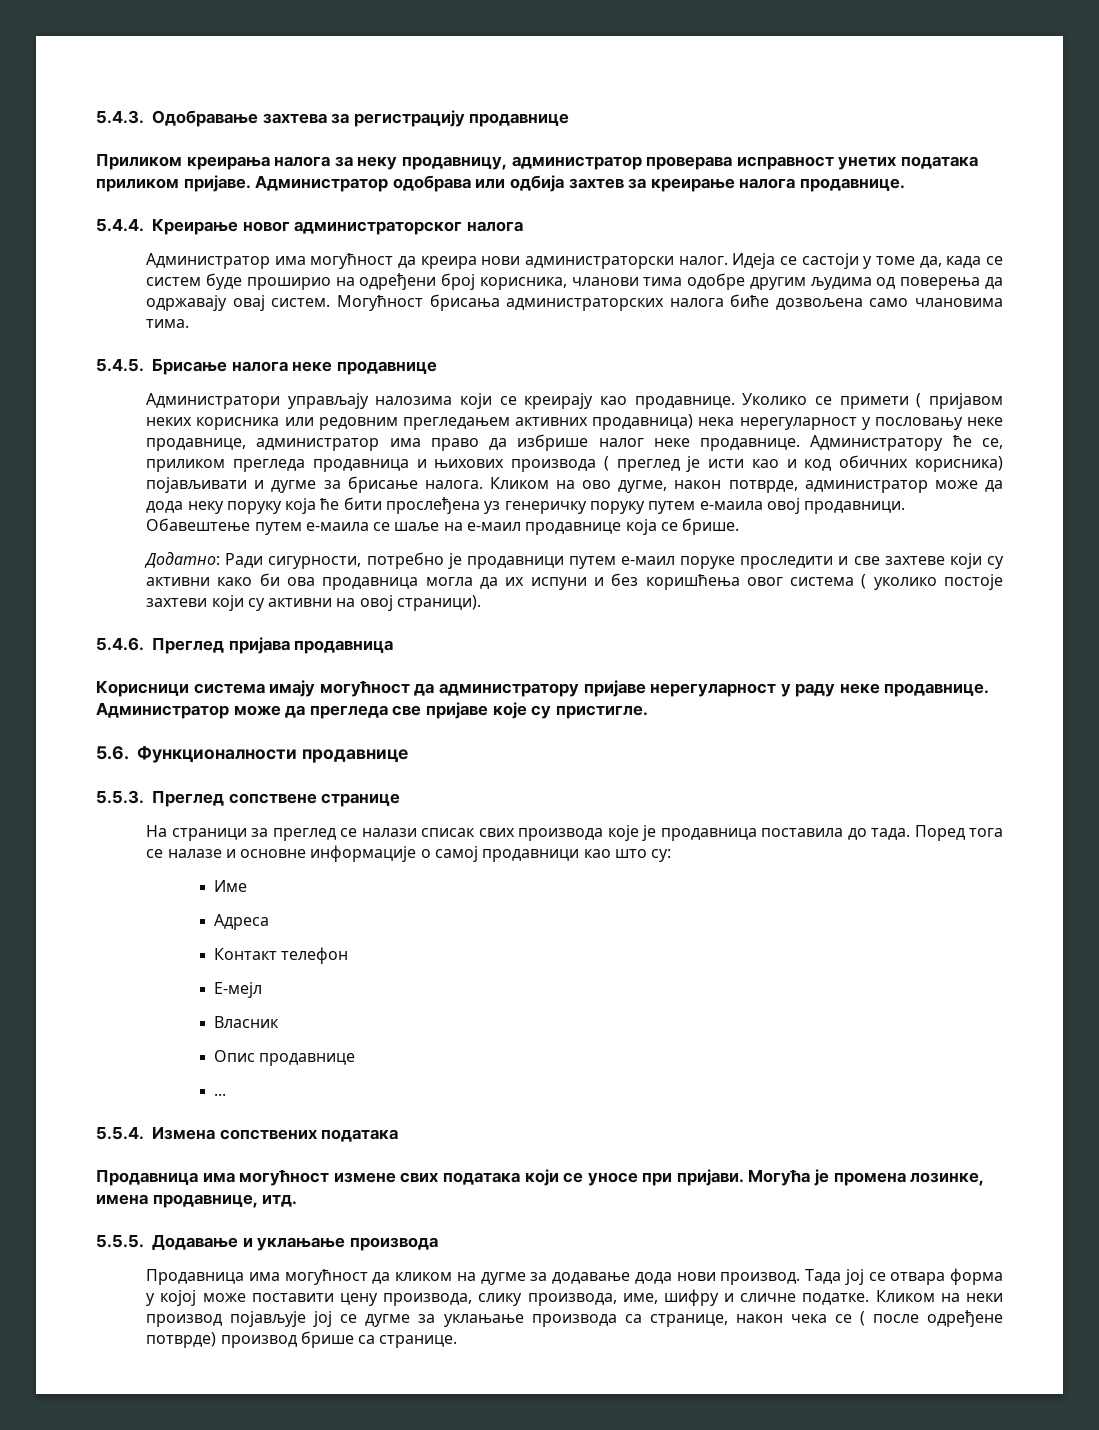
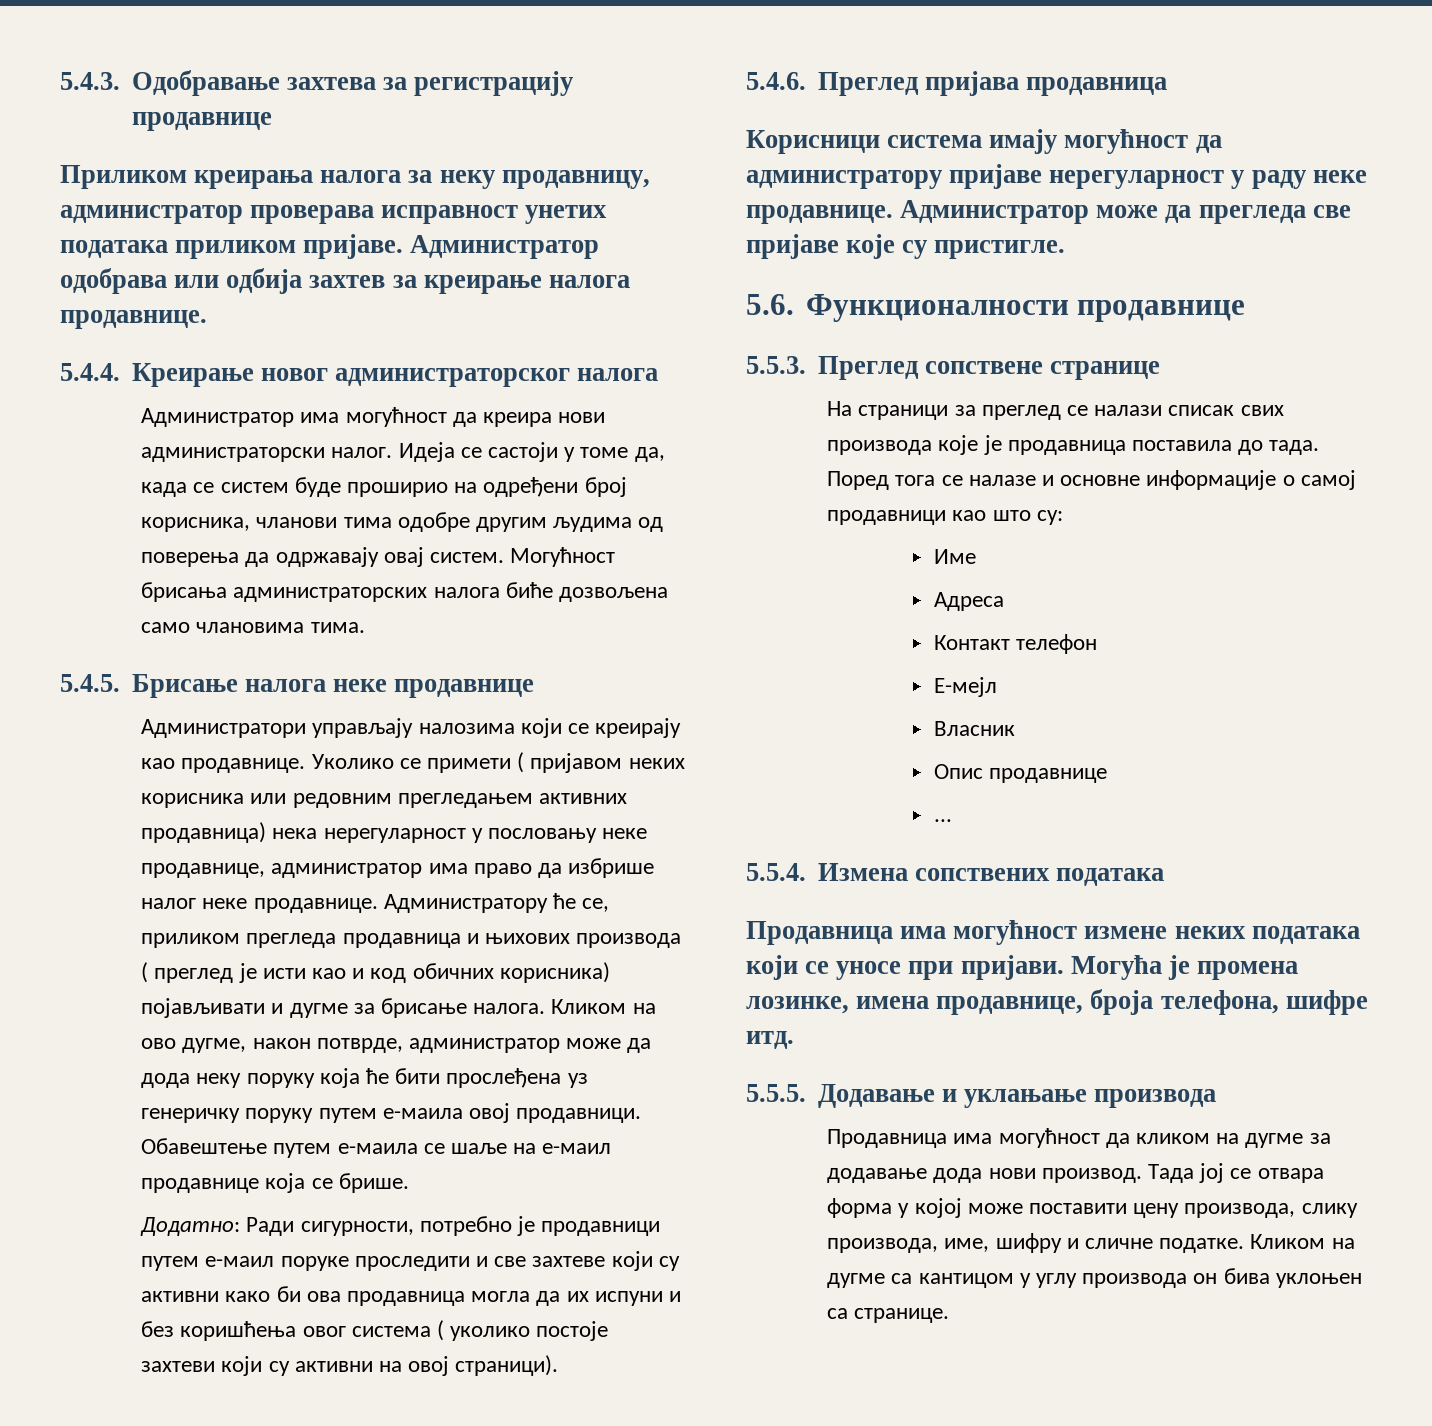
[400,1172,439,1183] свих -> [1174,926,1246,939] неких
(258, 1201) none -> [1090,989,1368,1015] броја телефона, шифре
[966,1293,1004,1302] [146,1310,1003,1327] [146,1331,354,1348] неки производ појављује јој се дугме за уклањање производа са странице, након чека се ( после одређене потврде) производ брише -> [827,1268,1362,1288] дугме са кантицом у углу производа он бива уклоњен

